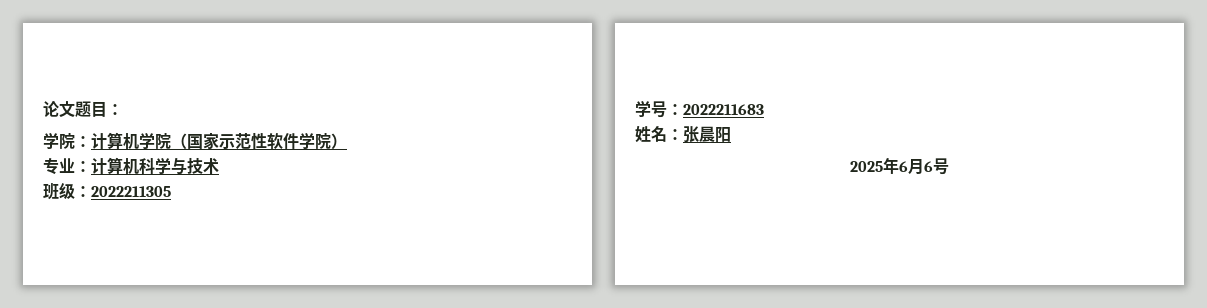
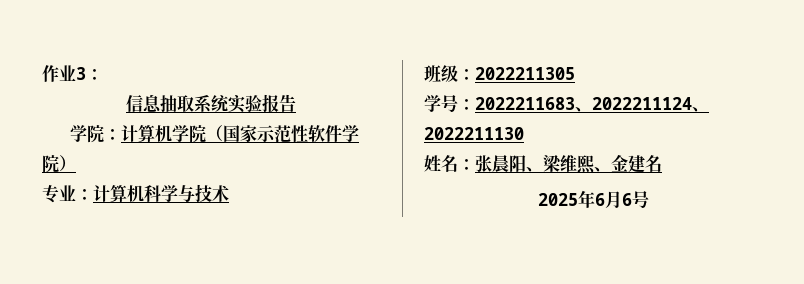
[43,100,123,118] 论文题目： -> [42,65,103,82] [126,94,296,113] 作业3： // 信息抽取系统实验报告
(764, 109) none -> [575,97,709,112] [424,127,524,140] 、2022211124、2022211130
(731, 134) none -> [526,154,662,174] 、梁维熙、金建名

